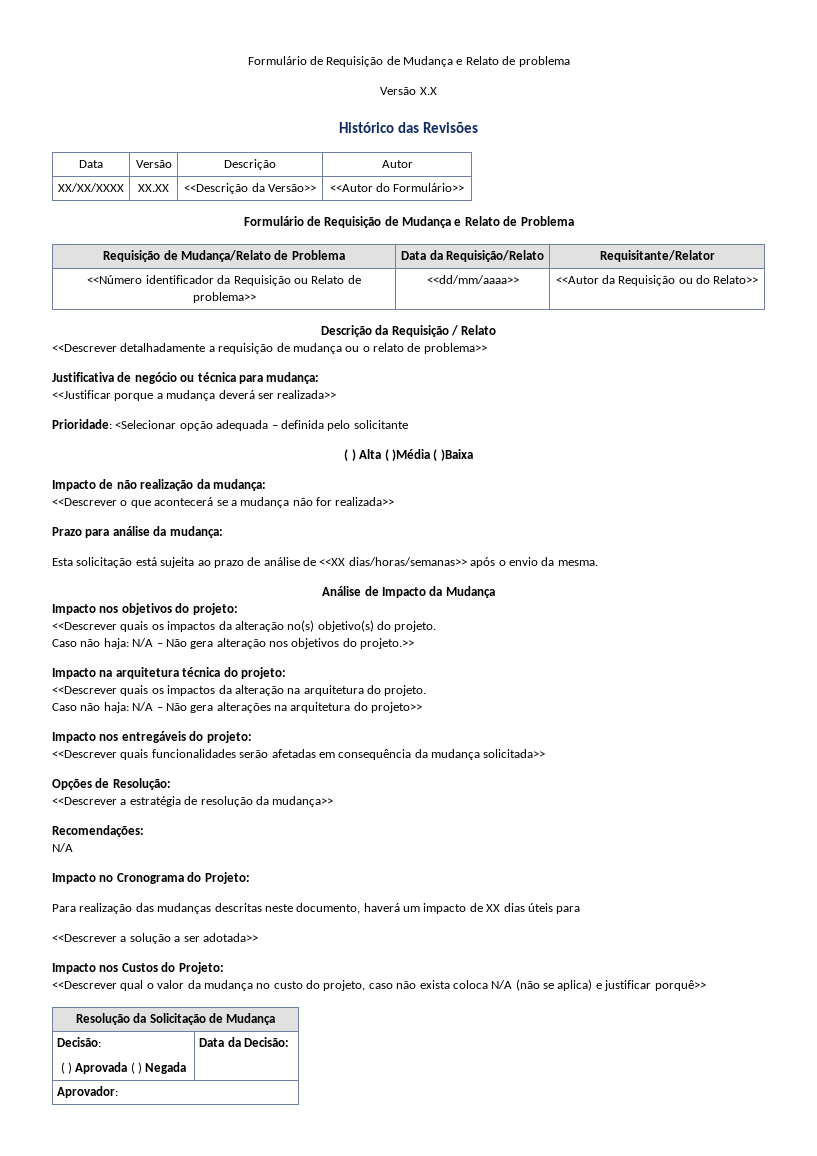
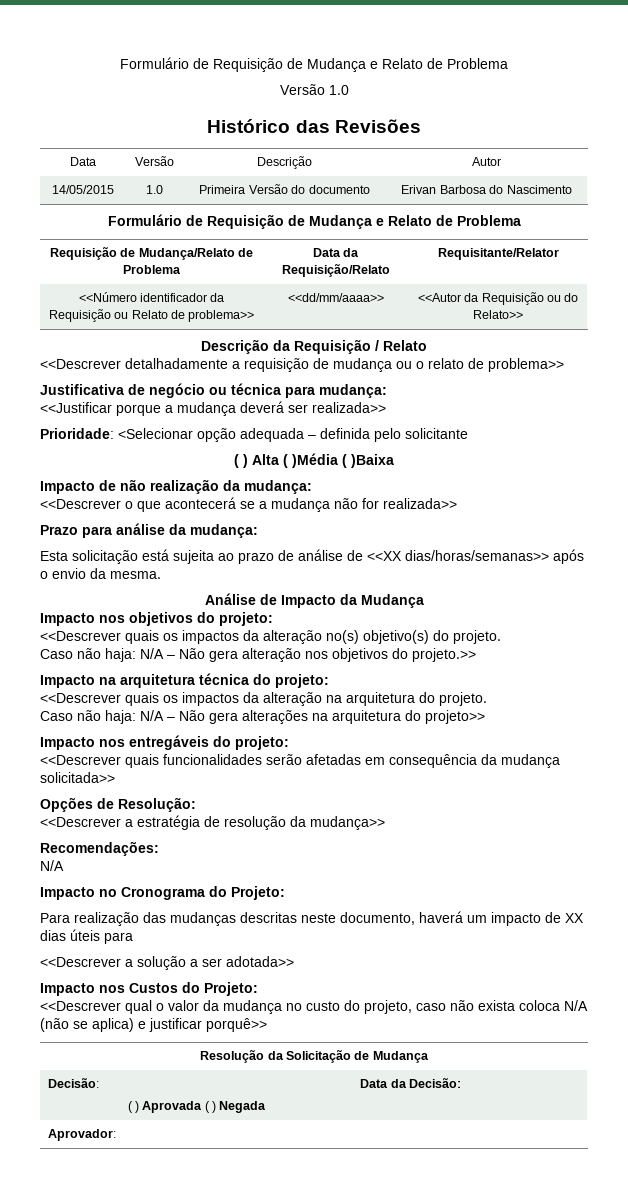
[247,56,570,67] [380,87,437,95] Formulário de Requisição de Mudança e Relato de problema // Versão X.X -> [120,57,508,72] [279,84,349,95] Formulário de Requisição de Mudança e Relato de Problema // Versão 1.0
[58,183,124,192] [138,184,169,192] [184,183,316,194] [329,183,465,192] XX/XX/XXXX | XX.XX | <<Descrição da Versão>> | <<Autor do Formulário>> -> [51,185,114,194] [145,185,163,194] [199,184,370,194] [401,185,572,194] 14/05/2015 | 1.0 | Primeira Versão do documento | Erivan Barbosa do Nascimento

